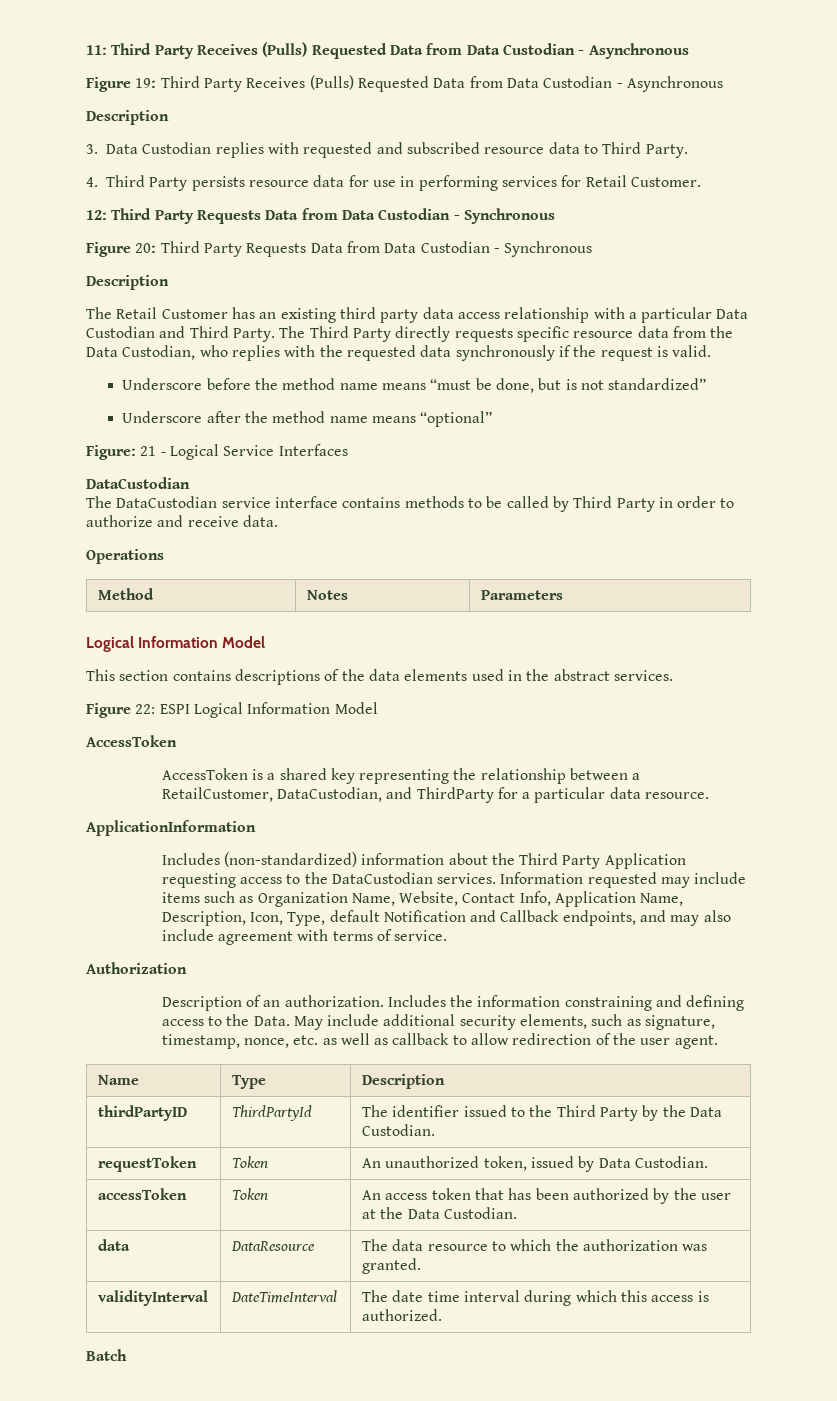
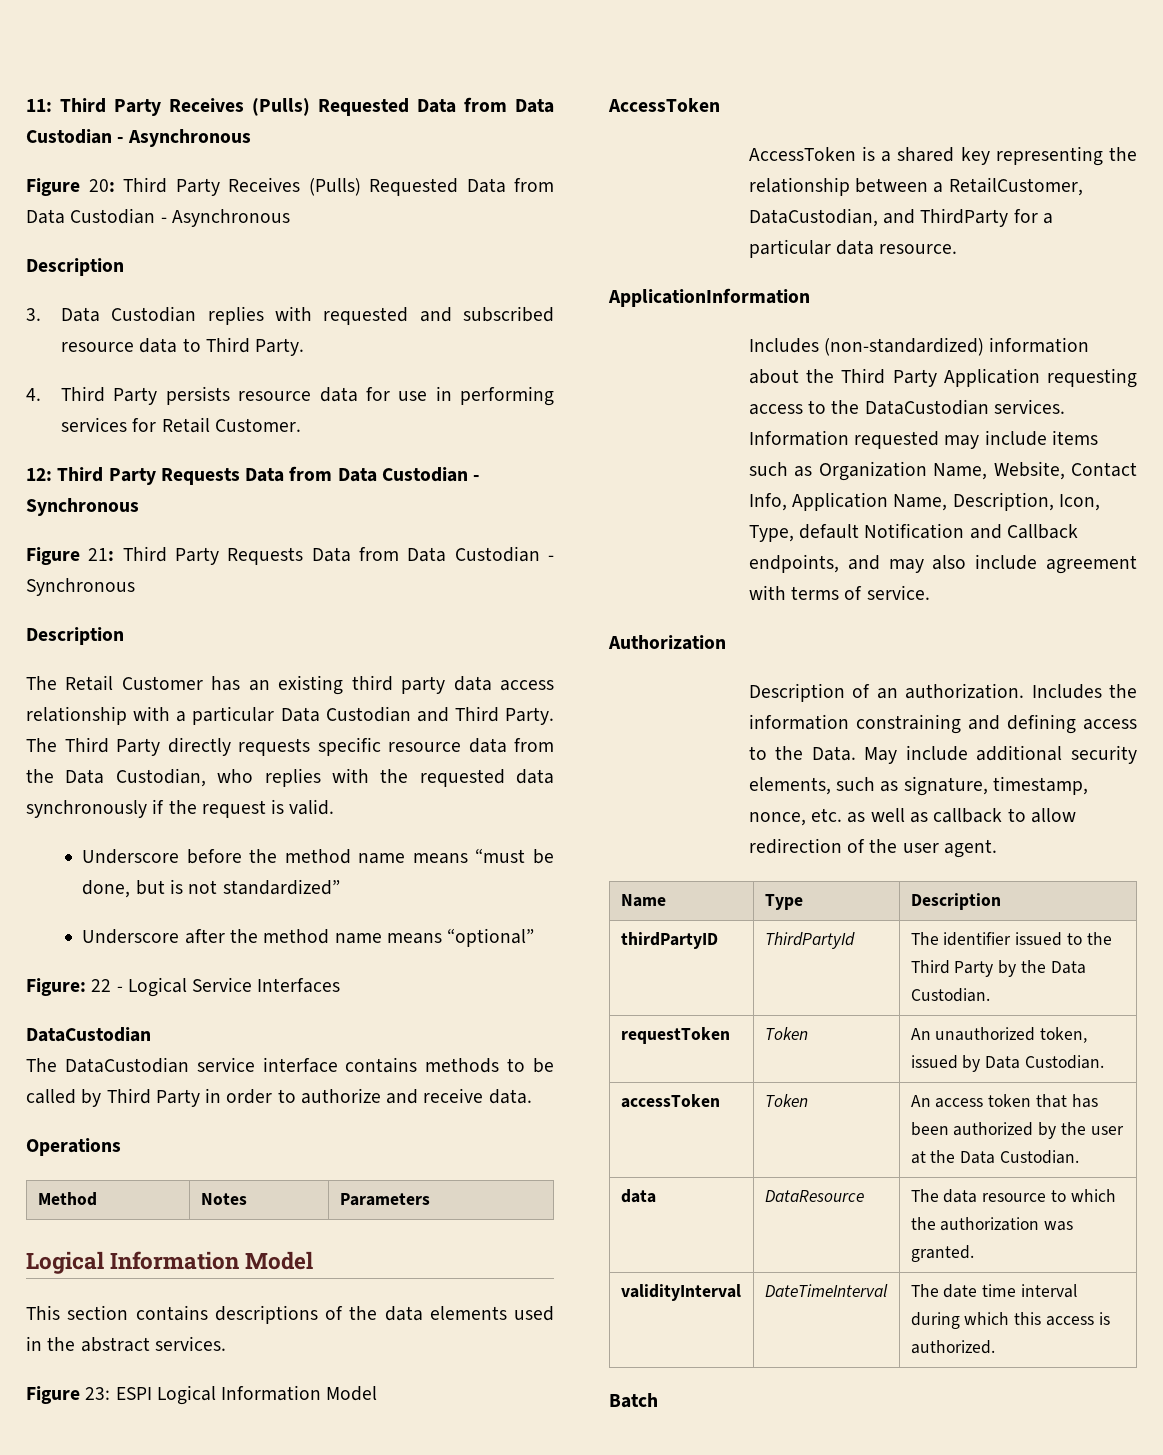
[135,78,157,88] 19: -> [88,179,115,192] 20:
[135,243,157,253] 20: -> [88,548,115,561] 21:
[140,446,157,456] 21 -> [91,979,112,992] 22
[135,704,156,714] 22: -> [85,1387,111,1400] 23:

